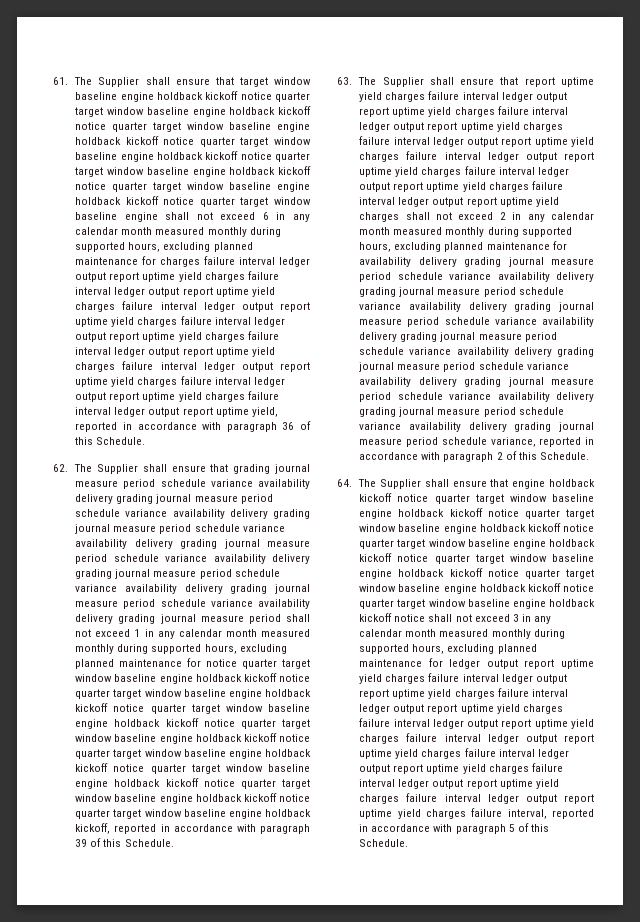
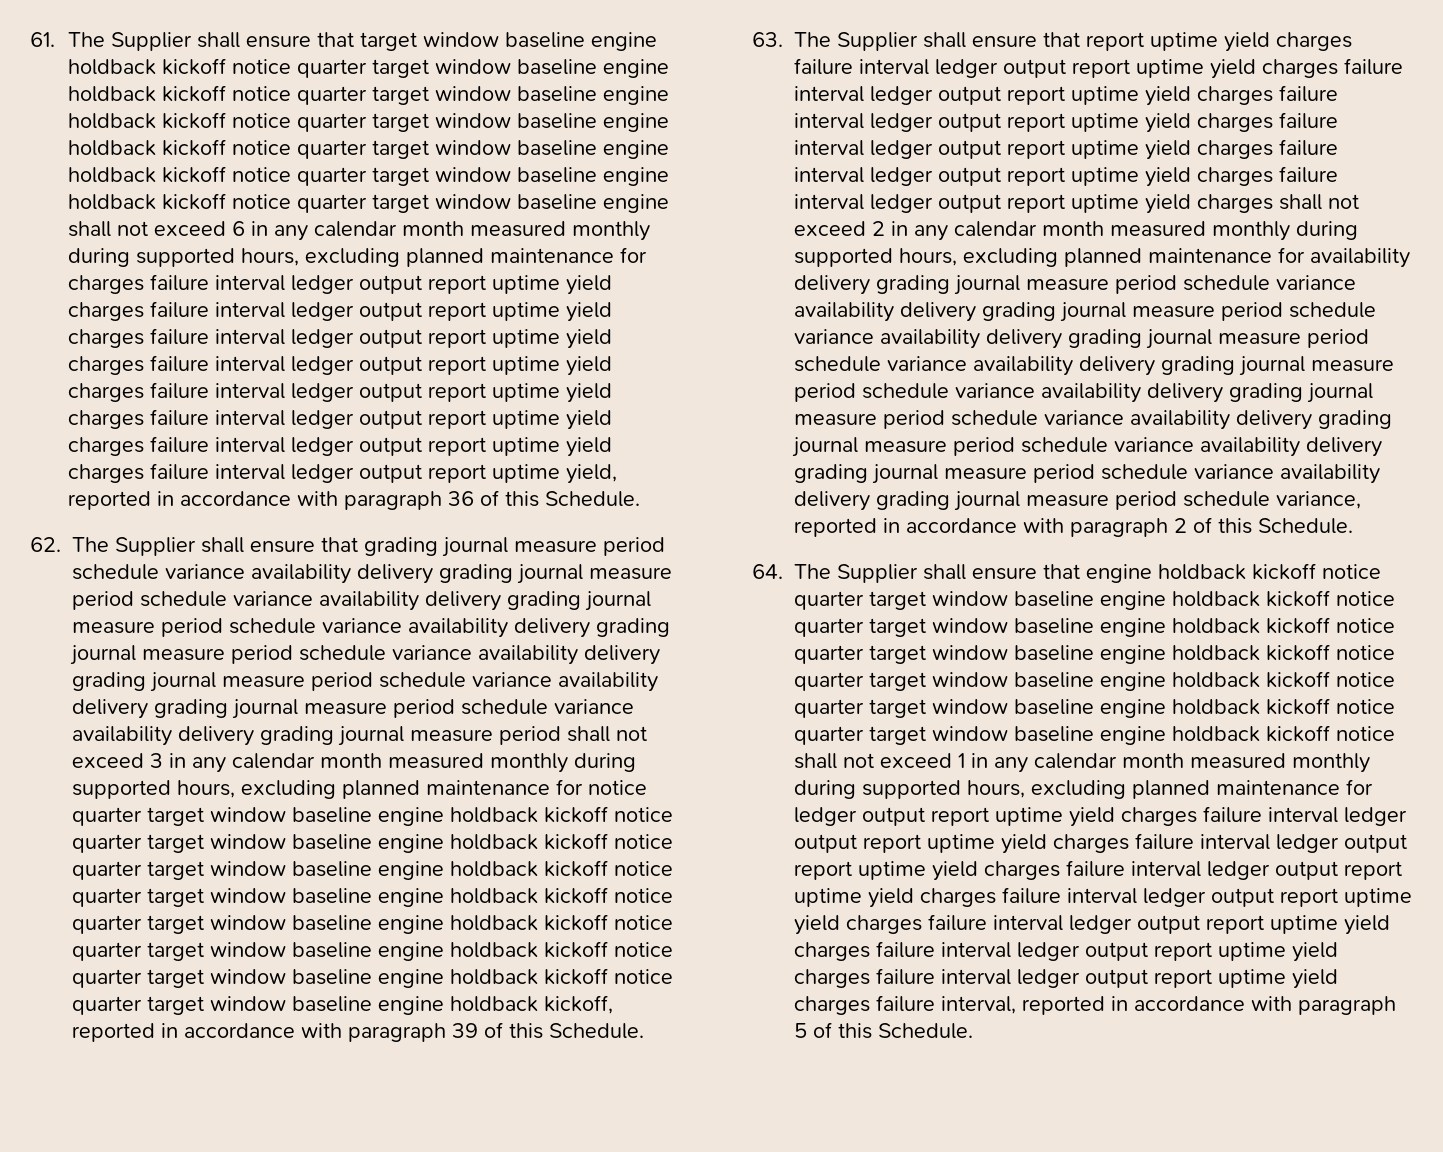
[134,629,141,637] 1 -> [150,753,163,768] 3
[512,614,519,622] 3 -> [958,753,965,768] 1

